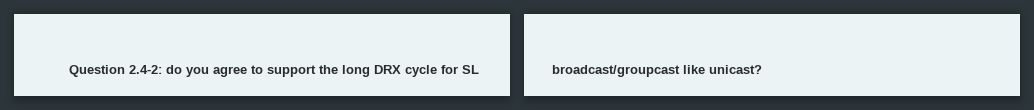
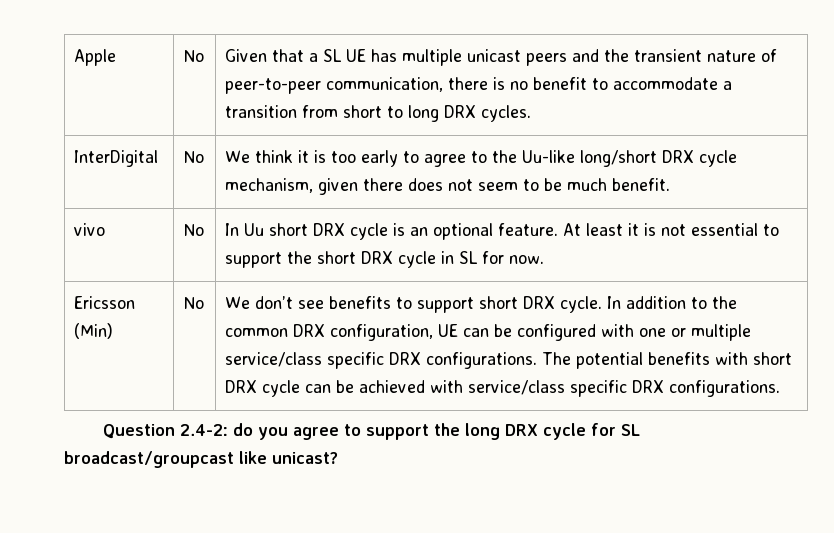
(68, 71) none -> [74,49,117,66] [183,50,205,62] [225,49,778,66] [225,77,733,94] [225,105,532,122] [74,150,159,167] [183,151,205,163] [225,150,738,167] [225,178,671,195] [74,223,106,236] [183,224,205,236] [225,223,780,240] [225,251,545,268] [74,296,136,309] [74,323,114,339] [183,297,205,309] [225,296,738,313] [225,324,752,341] [225,352,793,369] [225,380,781,397] Apple | No | Given that a SL UE has multiple unicast peers and the transient nature of peer-to-peer communication, there is no benefit to accommodate a transition from short to long DRX cycles. // InterDigital | No | We think it is too early to agree to the Uu-like long/short DRX cycle mechanism, given there does not seem to be much benefit. // vivo | No | In Uu short DRX cycle is an optional feature. At least it is not essential to support the short DRX cycle in SL for now. // Ericsson (Min) | No | We don’t see benefits to support short DRX cycle. In addition to the common DRX configuration, UE can be configured with one or multiple service/class specific DRX configurations. The potential benefits with short DRX cycle can be achieved with service/class specific DRX configurations. //

